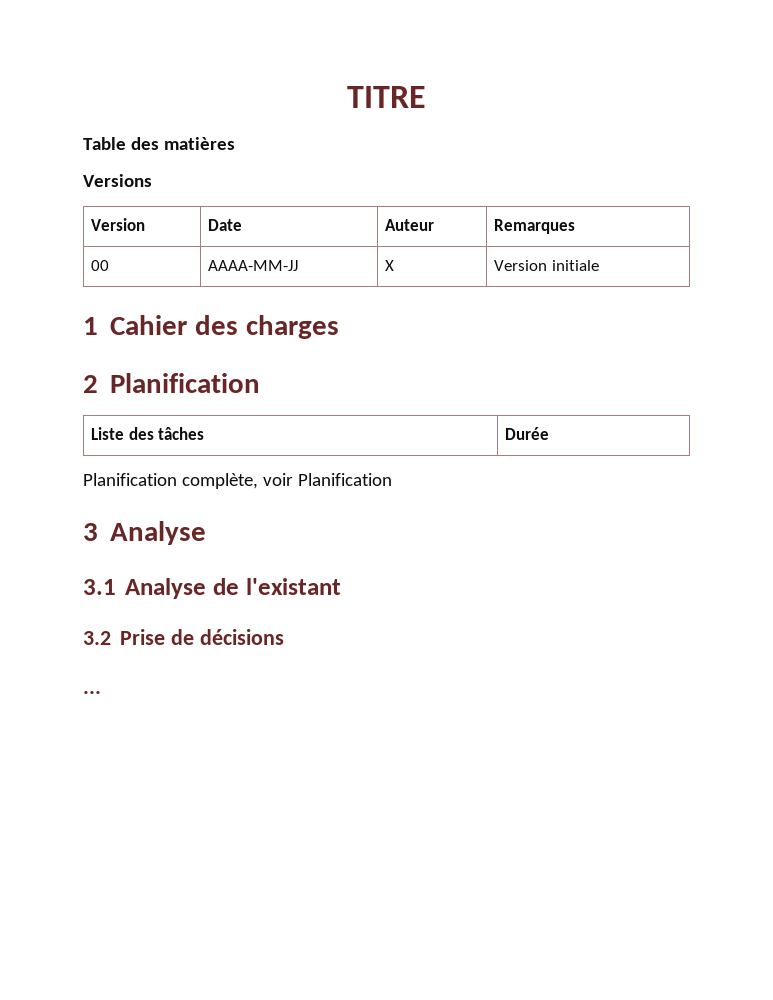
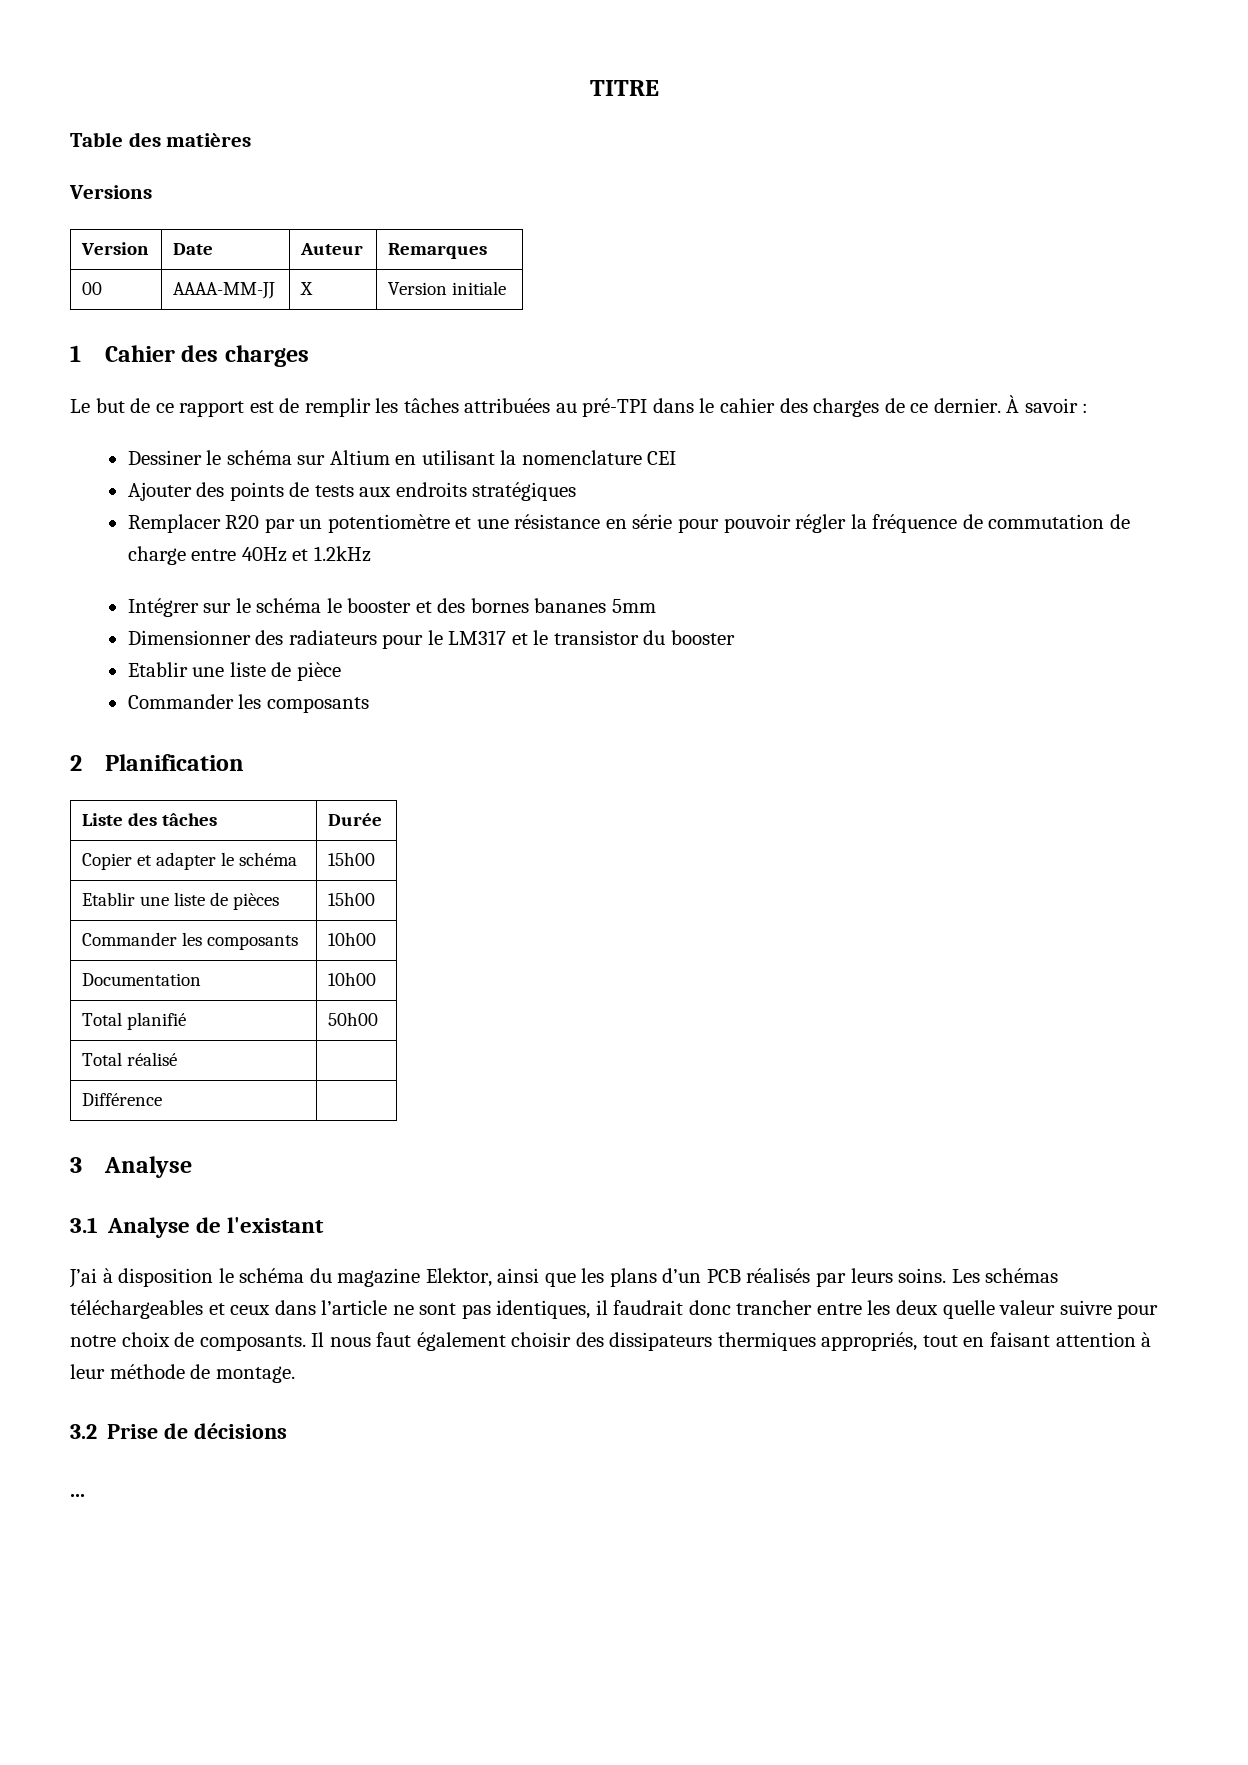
(339, 327) none -> [70,395,1089,417] [127,450,677,465] [127,482,577,501] [127,514,1130,533] [127,546,371,565] [127,598,656,617] [127,630,735,649] [127,662,341,681] [127,694,369,713] // Le but de ce rapport est de remplir les tâches attribuées au pré-TPI dans le cahier des charges de ce dernier. À savoir : // Dessiner le schéma sur Altium en utilisant la nomenclature CEI // Ajouter des points de tests aux endroits stratégiques // Remplacer R20 par un potentiomètre et une résistance en série pour pouvoir régler la fréquence de commutation de charge entre 40Hz et 1.2kHz // Intégrer sur le schéma le booster et des bornes bananes 5mm // Dimensionner des radiateurs pour le LM317 et le transistor du booster // Etablir une liste de pièce // Commander les composants
[83,473,392,489] // Planification complète, voir Planification -> [82,852,298,870] [328,852,376,866] [82,892,280,910] [328,892,376,906] [82,932,299,950] [328,932,377,946] [82,973,202,986] [328,972,377,986] [82,1012,187,1030] [328,1012,379,1026] [82,1052,178,1066] [82,1093,163,1106] // Copier et adapter le schéma | 15h00 // Etablir une liste de pièces | 15h00 // Commander les composants | 10h00 // Documentation | 10h00 // Total planifié | 50h00 // Total réalisé | // Différence |
(341, 586) none -> [69,1268,1059,1288] [70,1300,1159,1319] [70,1332,1152,1351] [70,1364,295,1383] // J’ai à disposition le schéma du magazine Elektor, ainsi que les plans d’un PCB réalisés par leurs soins. Les schémas téléchargeables et ceux dans l’article ne sont pas identiques, il faudrait donc trancher entre les deux quelle valeur suivre pour notre choix de composants. Il nous faut également choisir des dissipateurs thermiques appropriés, tout en faisant attention à leur méthode de montage.

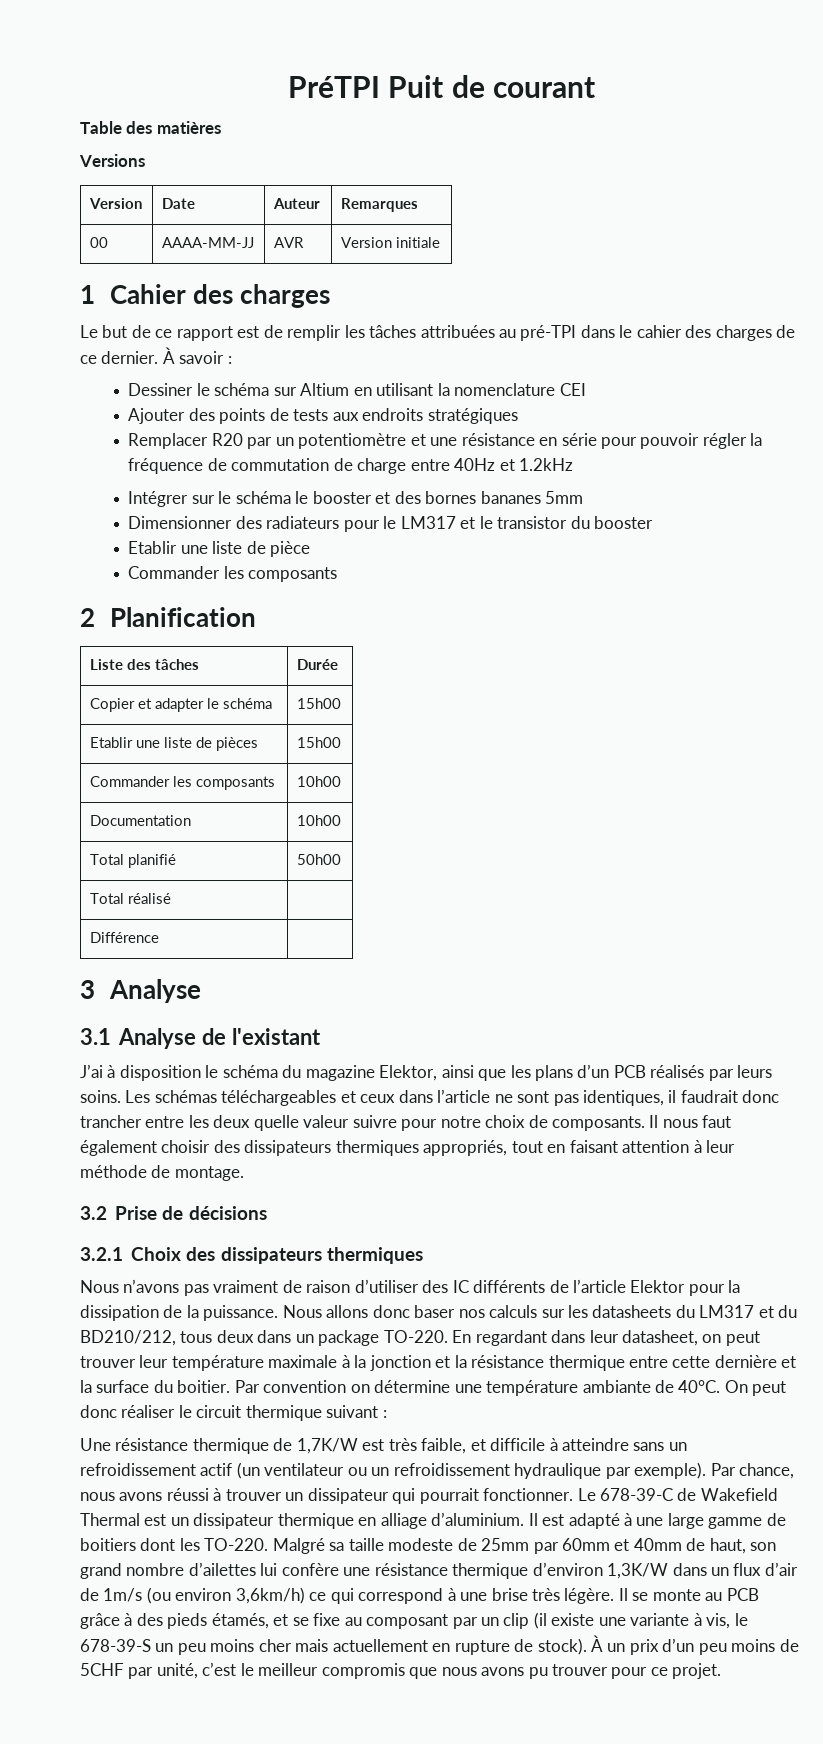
[589,80,659,96] TITRE -> [288,75,595,98] PréTPI Puit de courant
[300,282,314,295] X -> [273,237,304,248] AVR
[70,1494,85,1497] ... -> [80,1247,423,1264] [80,1279,741,1296] [80,1305,798,1321] [80,1330,760,1346] [80,1355,797,1371] [80,1380,787,1396] [80,1405,387,1421] [80,1438,687,1454] [80,1462,795,1479] [80,1488,778,1504] [80,1512,786,1529] [80,1538,777,1554] [80,1562,798,1579] [80,1587,759,1604] [80,1612,748,1629] [80,1635,799,1655] [80,1662,722,1679] 3.2.1 Choix des dissipateurs thermiques // Nous n’avons pas vraiment de raison d’utiliser des IC différents de l’article Elektor pour la dissipation de la puissance. Nous allons donc baser nos calculs sur les datasheets du LM317 et du BD210/212, tous deux dans un package TO-220. En regardant dans leur datasheet, on peut trouver leur température maximale à la jonction et la résistance thermique entre cette dernière et la surface du boitier. Par convention on détermine une température ambiante de 40°C. On peut donc réaliser le circuit thermique suivant : // Une résistance thermique de 1,7K/W est très faible, et difficile à atteindre sans un refroidissement actif (un ventilateur ou un refroidissement hydraulique par exemple). Par chance, nous avons réussi à trouver un dissipateur qui pourrait fonctionner. Le 678-39-C de Wakefield Thermal est un dissipateur thermique en alliage d’aluminium. Il est adapté à une large gamme de boitiers dont les TO-220. Malgré sa taille modeste de 25mm par 60mm et 40mm de haut, son grand nombre d’ailettes lui confère une résistance thermique d’environ 1,3K/W dans un flux d’air de 1m/s (ou environ 3,6km/h) ce qui correspond à une brise très légère. Il se monte au PCB grâce à des pieds étamés, et se fixe au composant par un clip (il existe une variante à vis, le 678-39-S un peu moins cher mais actuellement en rupture de stock). À un prix d’un peu moins de 5CHF par unité, c’est le meilleur compromis que nous avons pu trouver pour ce projet.

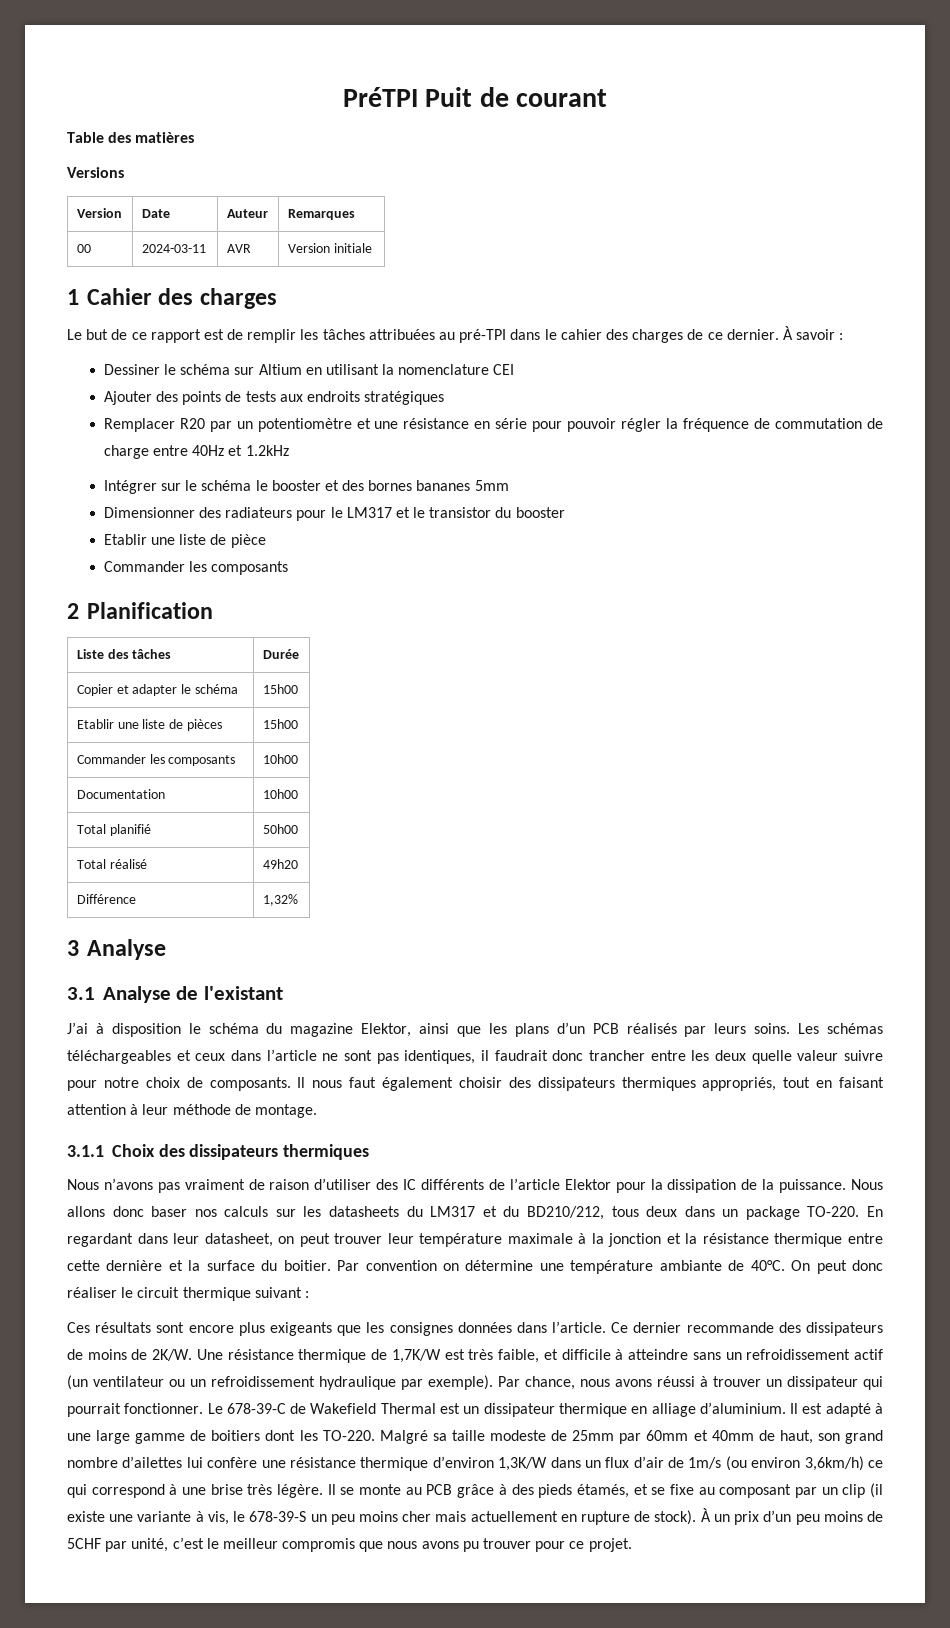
[161,237,254,248] AAAA-MM-JJ -> [141,244,206,253] 2024-03-11
(171, 898) none -> [262,859,298,869] 49h20
(159, 937) none -> [262,894,298,906] 1,32%
[80,1206,267,1220] [80,1247,123,1261] 3.2 Prise de décisions // 3.2.1 -> [67,1145,104,1157] 3.1.1
(387, 1414) none -> [67,1321,883,1336] [67,1349,193,1361] Ces résultats sont encore plus exigeants que les consignes données dans l’article. Ce dernier recommande des dissipateurs de moins de 2K/W.

